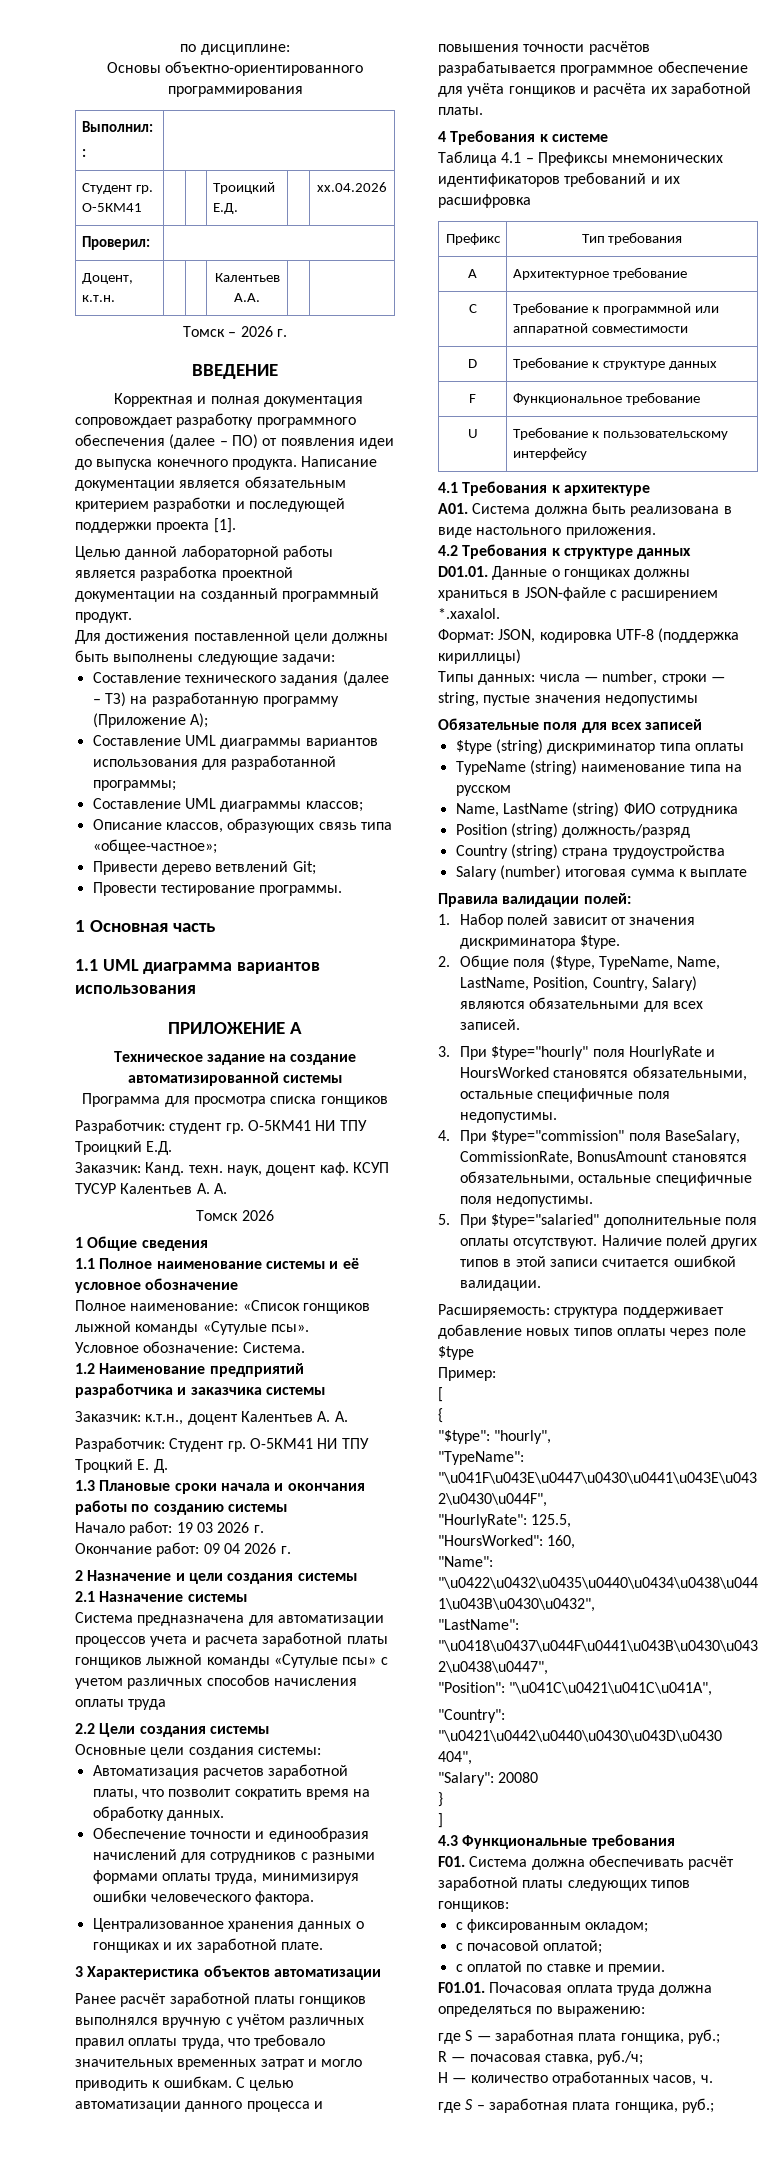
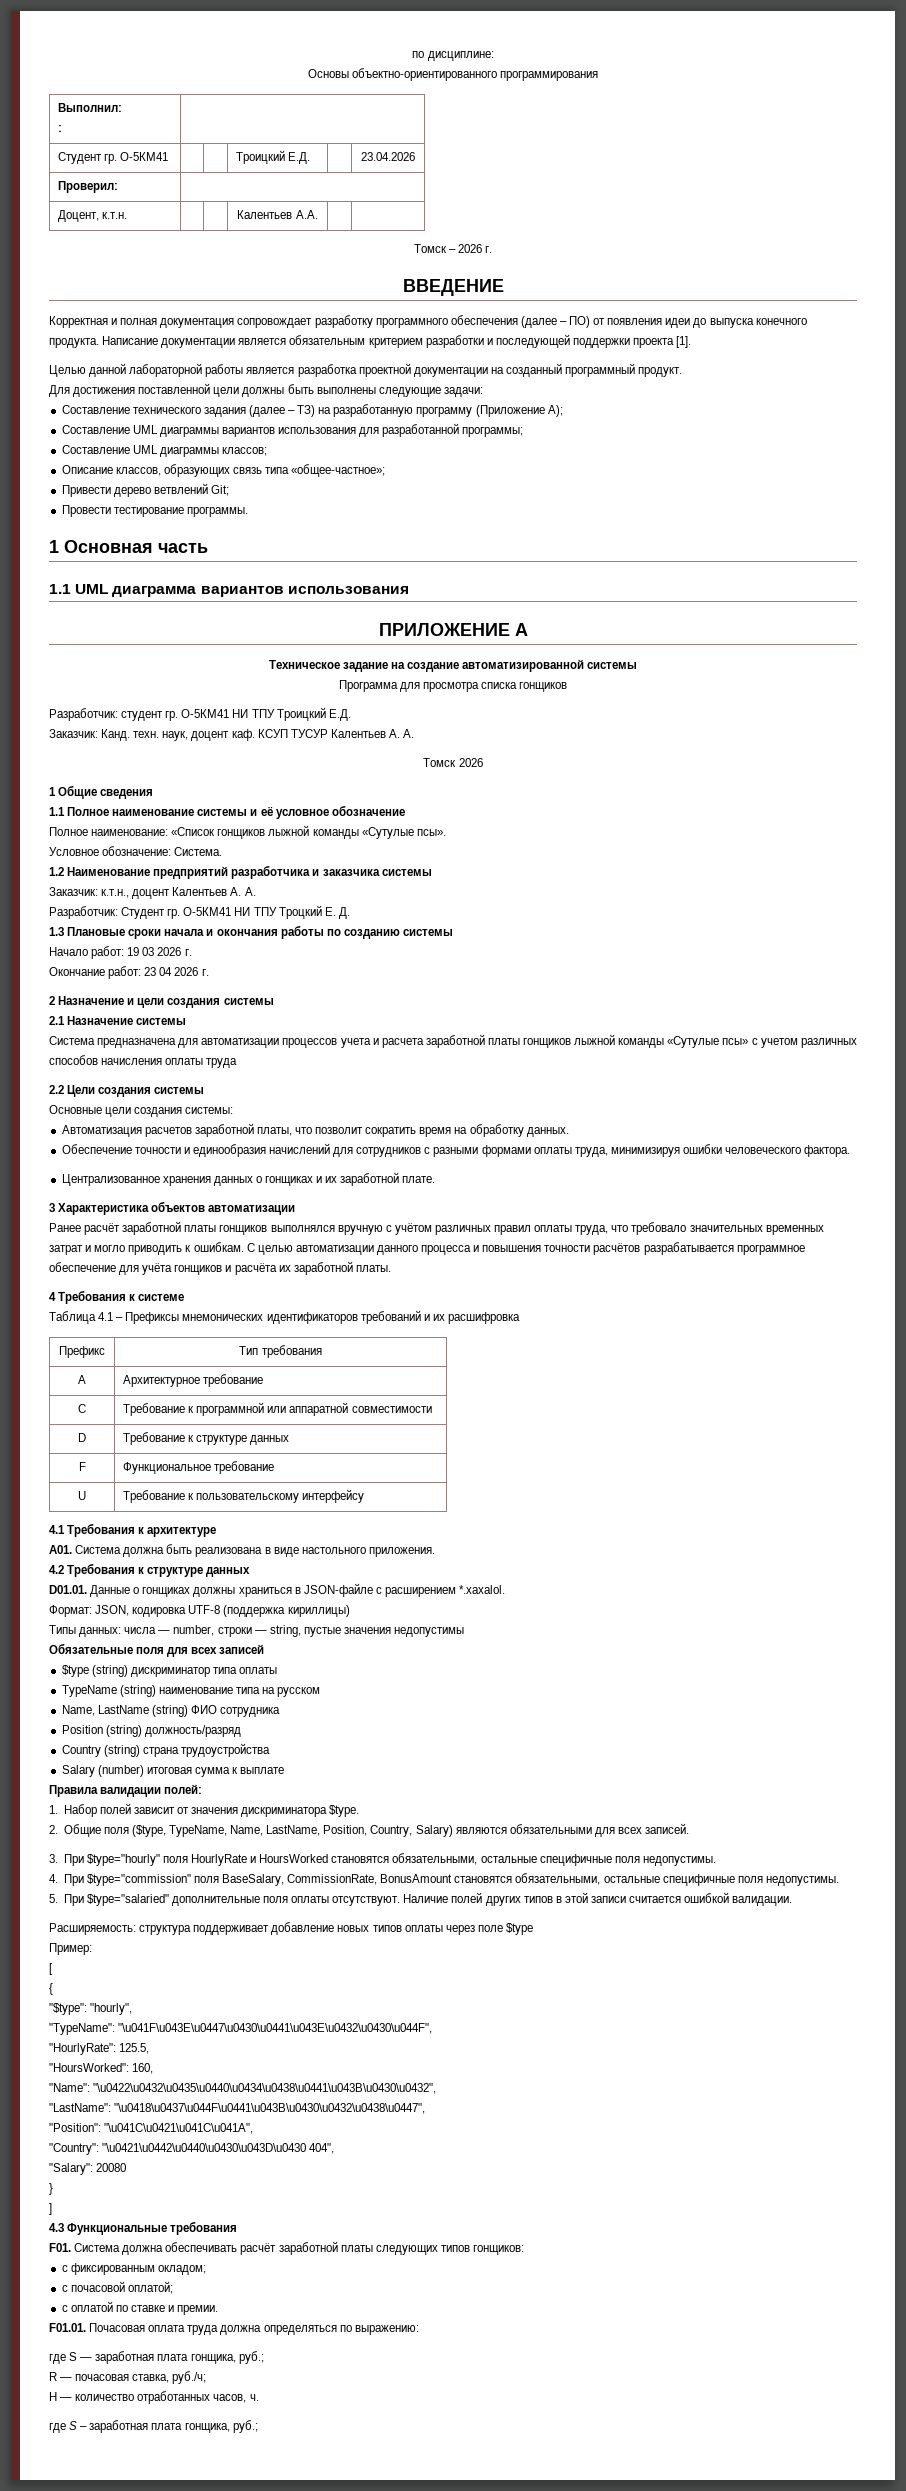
[317,182,387,192] хх.04.2026 -> [361,152,415,161] 23.04.2026
[203,1543,220,1554] 09 -> [144,967,157,976] 23

